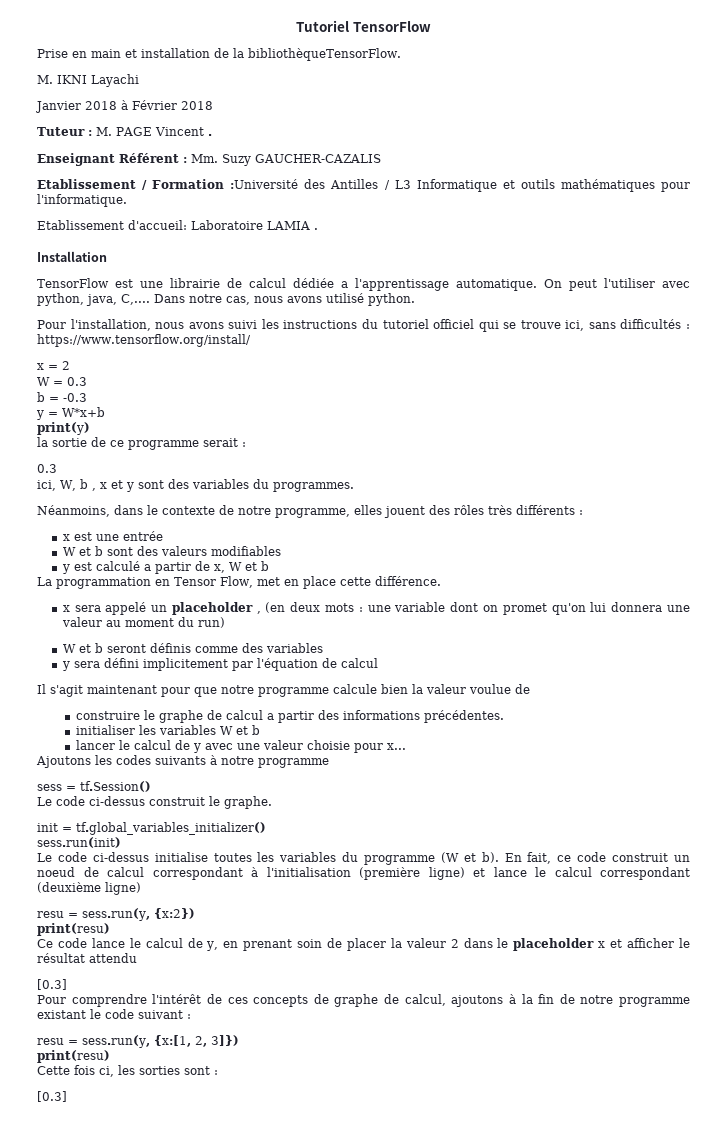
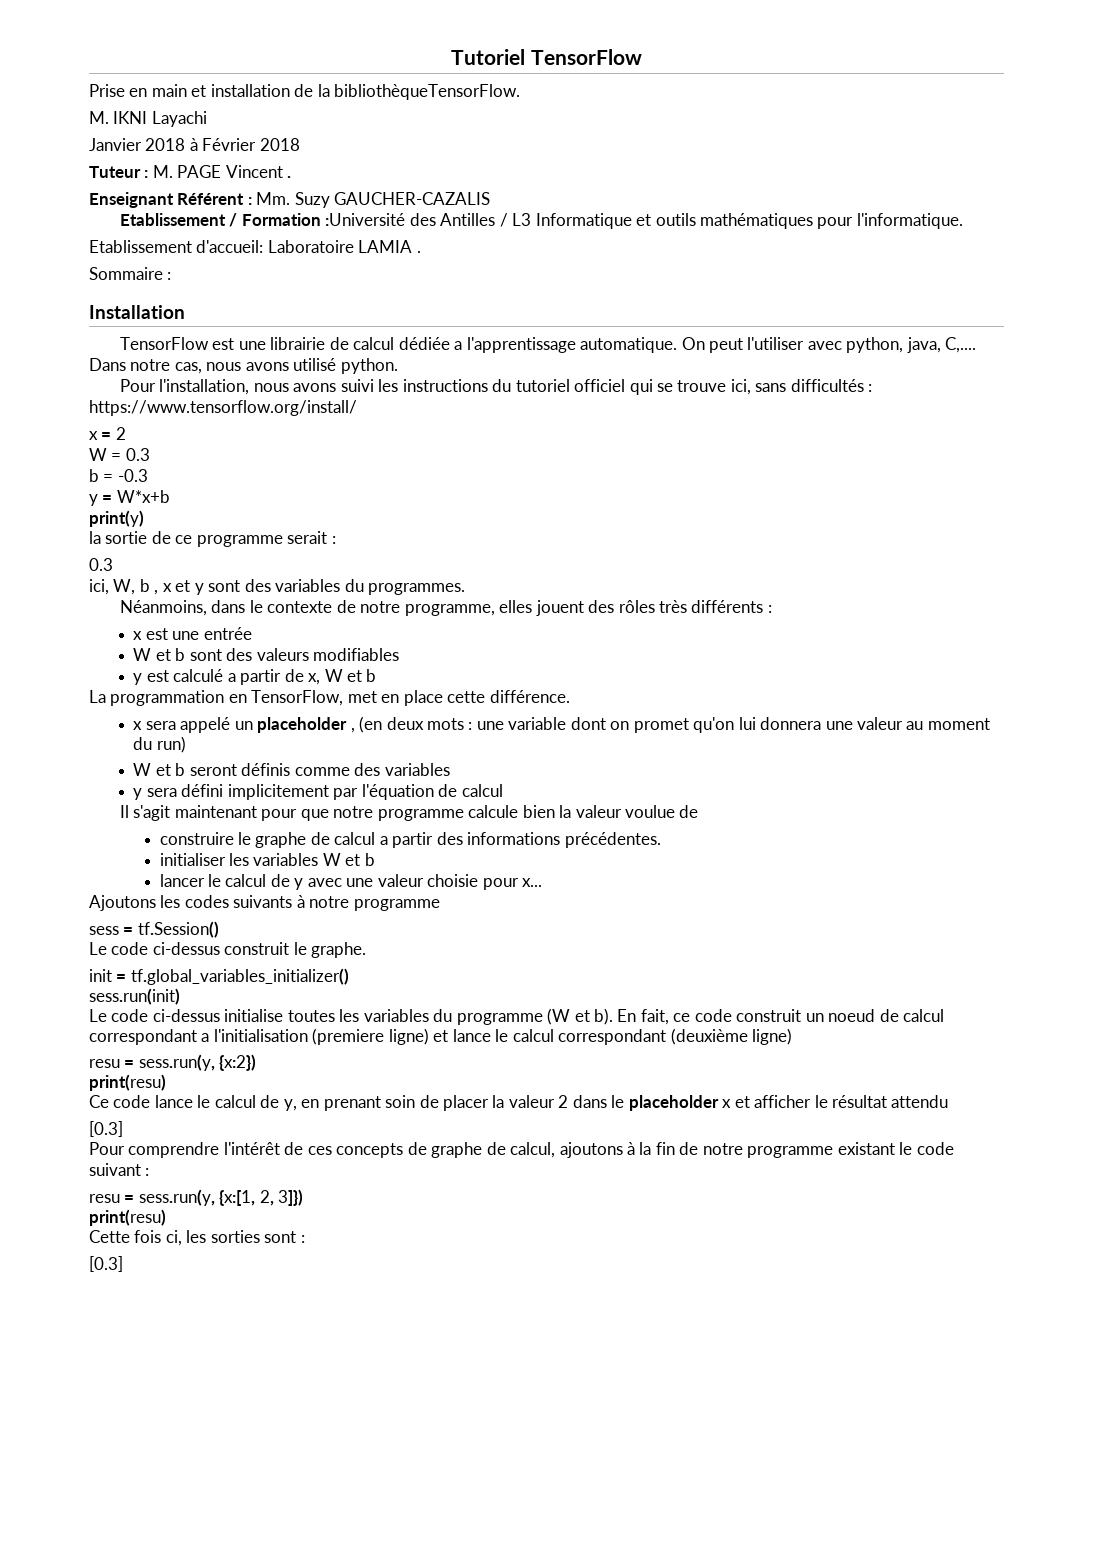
(318, 229) none -> [89,267,172,280] // Sommaire :
[174,576,253,588] Tensor Flow, -> [251,690,344,706] TensorFlow,
[251,867,420,880] à l'initialisation (première -> [201,1028,385,1045] a l'initialisation (premiere

